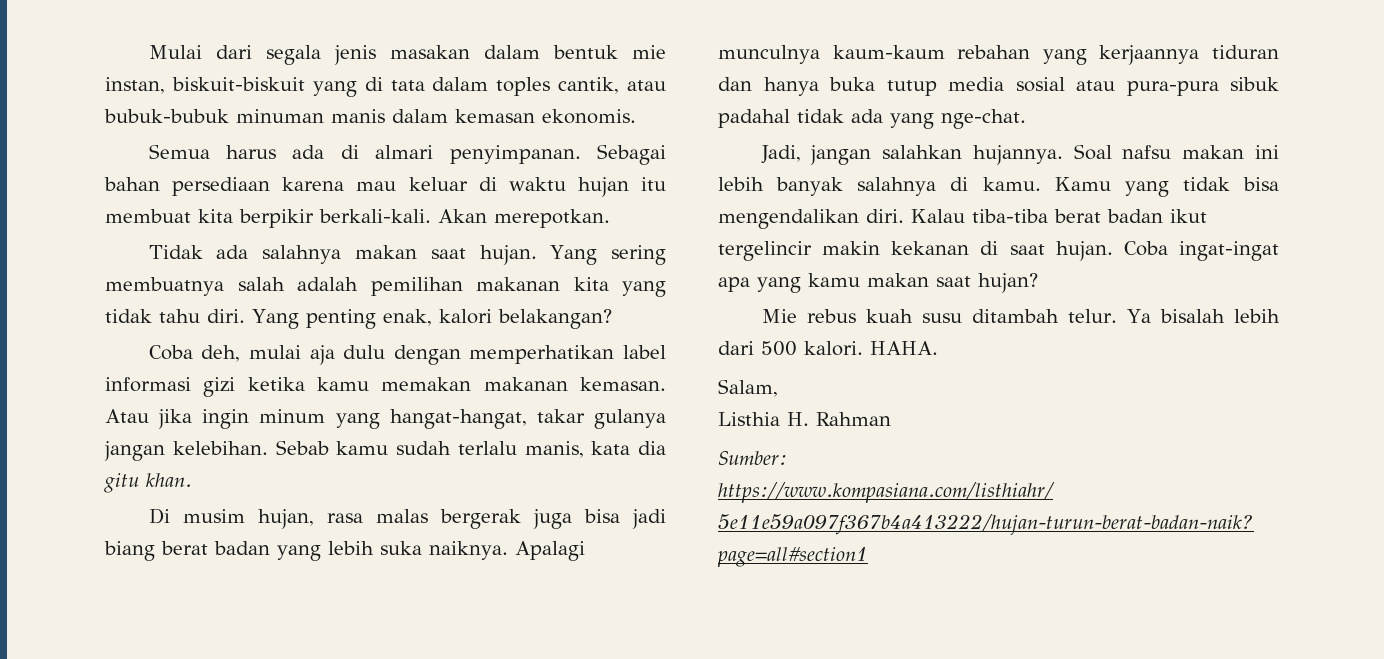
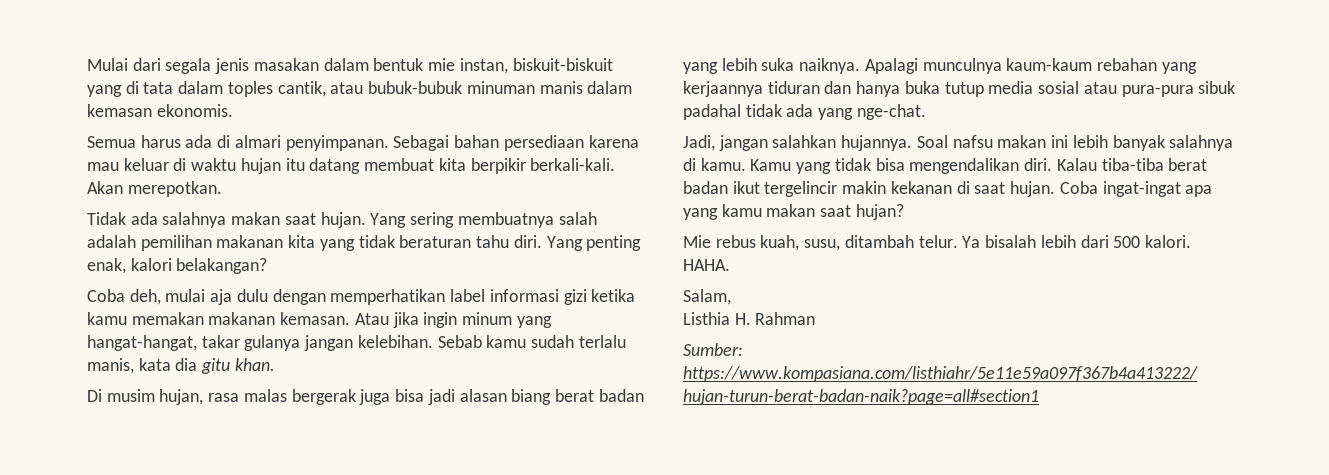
(666, 184) none -> [309,158,361,174] datang
(152, 316) none -> [399,235,472,248] beraturan
(667, 519) none -> [459,389,507,402] alasan
[865,309,962,323] kuah susu -> [760,235,841,251] kuah, susu,

